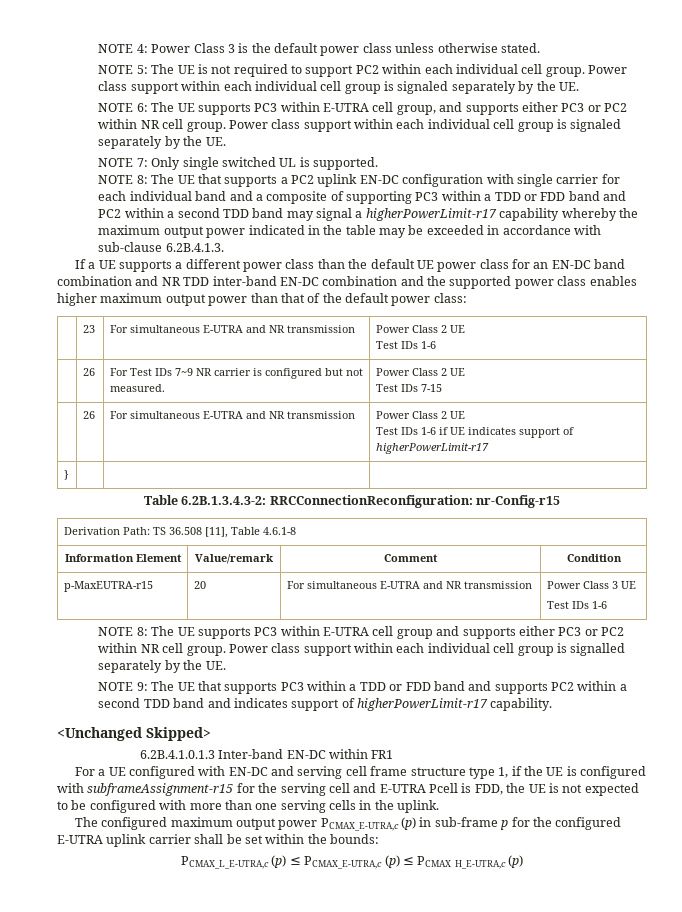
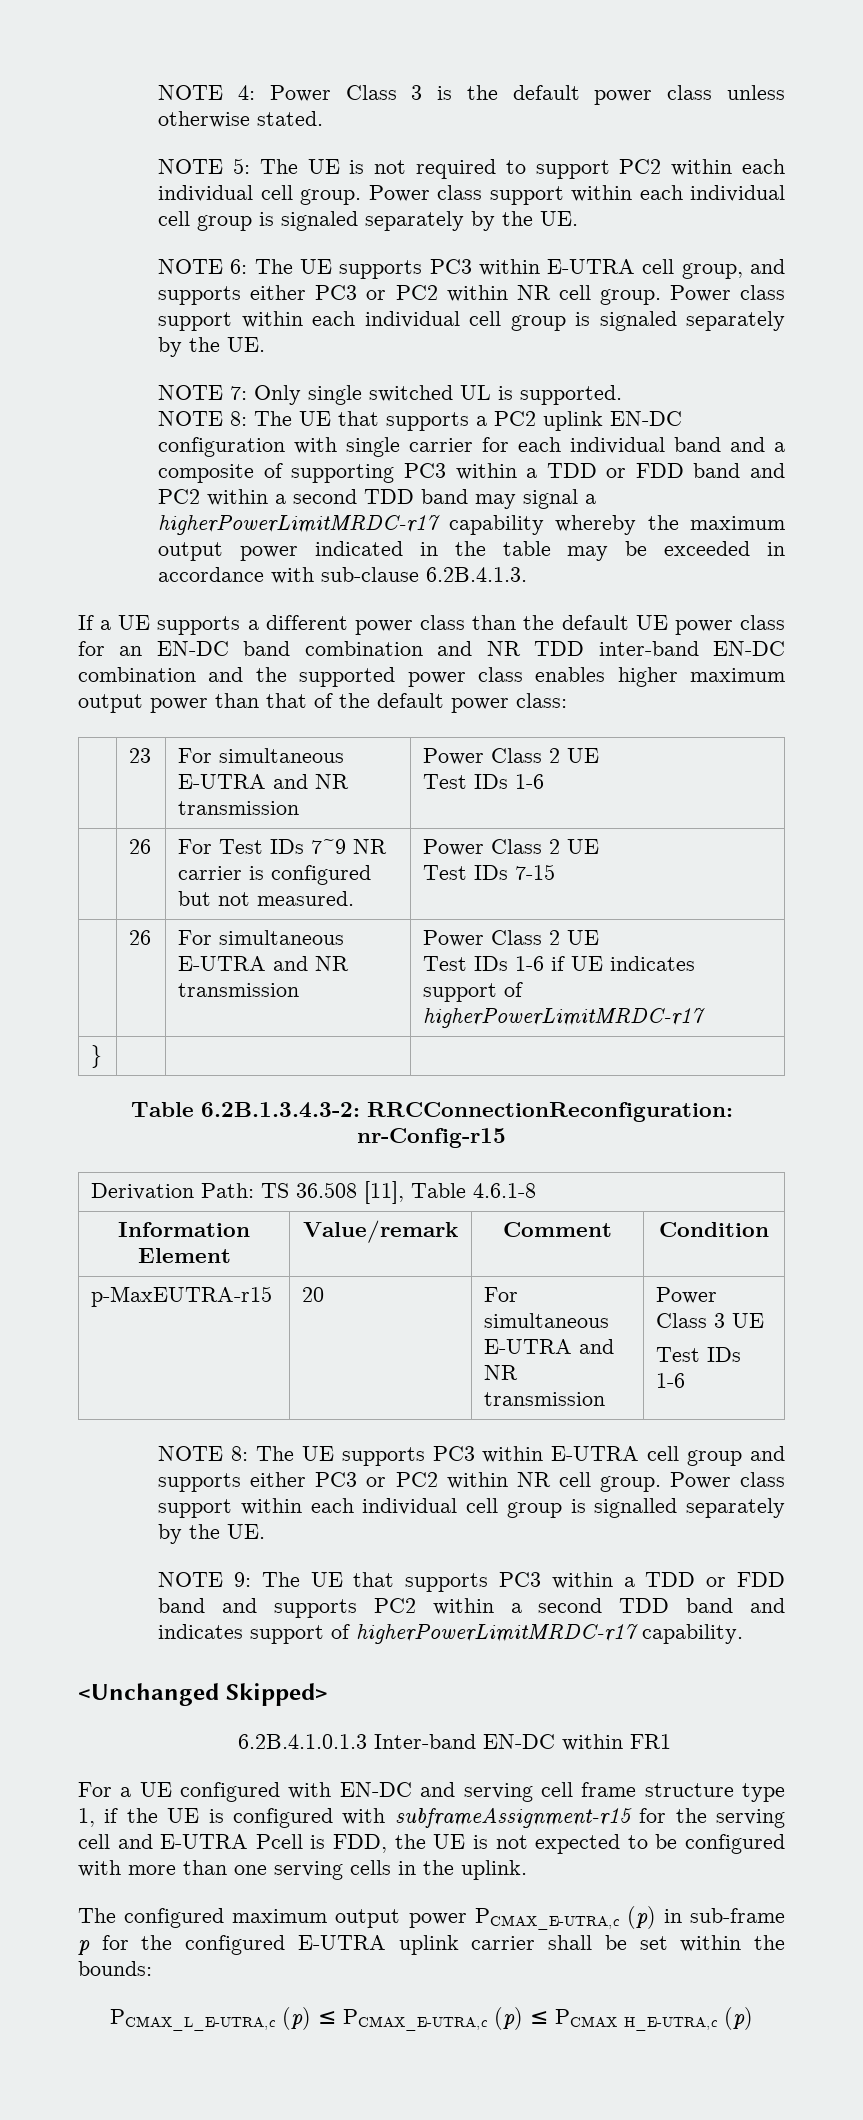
[365,208,497,221] higherPowerLimit-r17 -> [158,515,441,535] higherPowerLimitMRDC-r17
[375,443,489,454] higherPowerLimit-r17 -> [423,1008,706,1028] higherPowerLimitMRDC-r17
[357,698,489,711] higherPowerLimit-r17 -> [356,1624,639,1644] higherPowerLimitMRDC-r17

